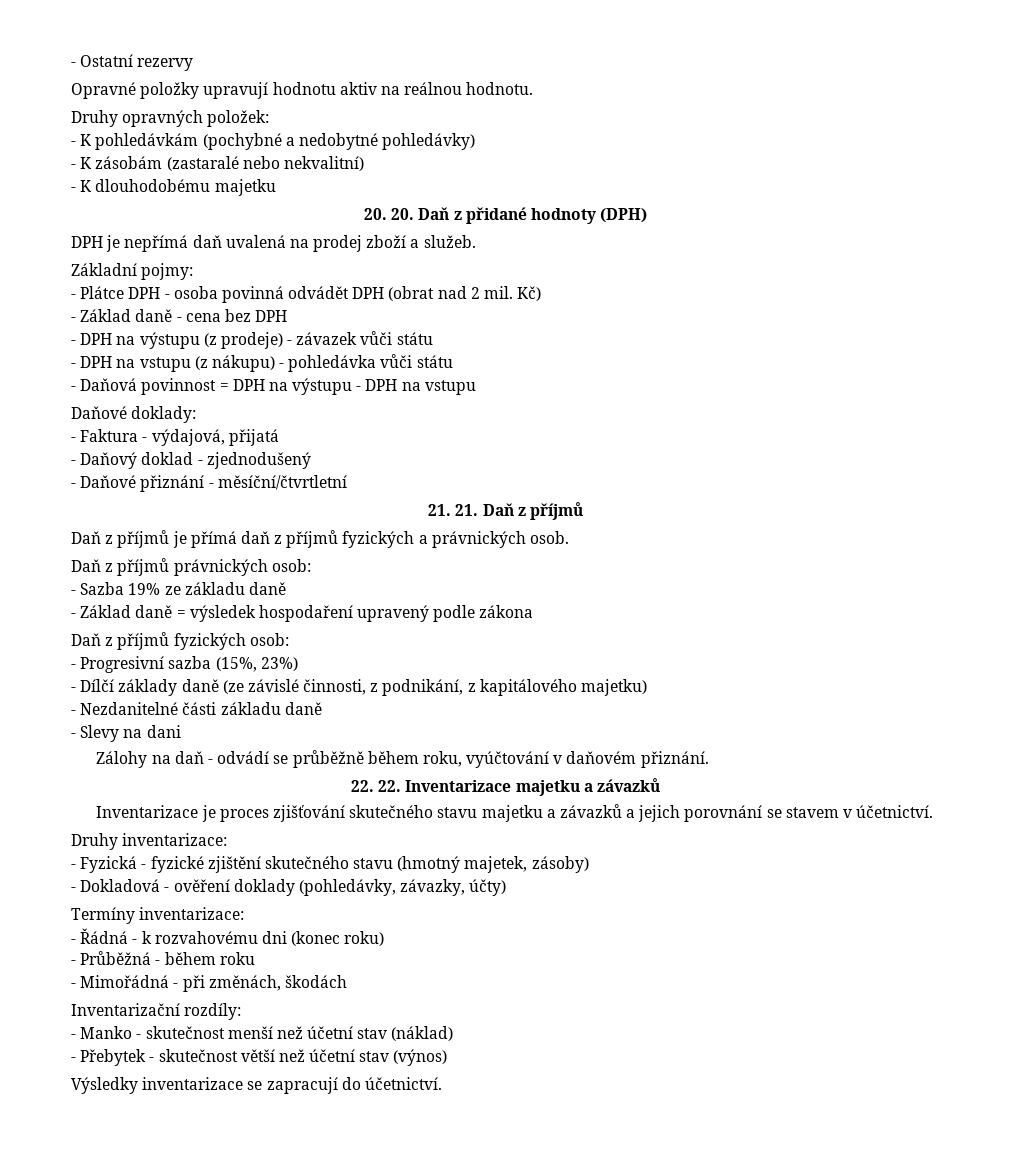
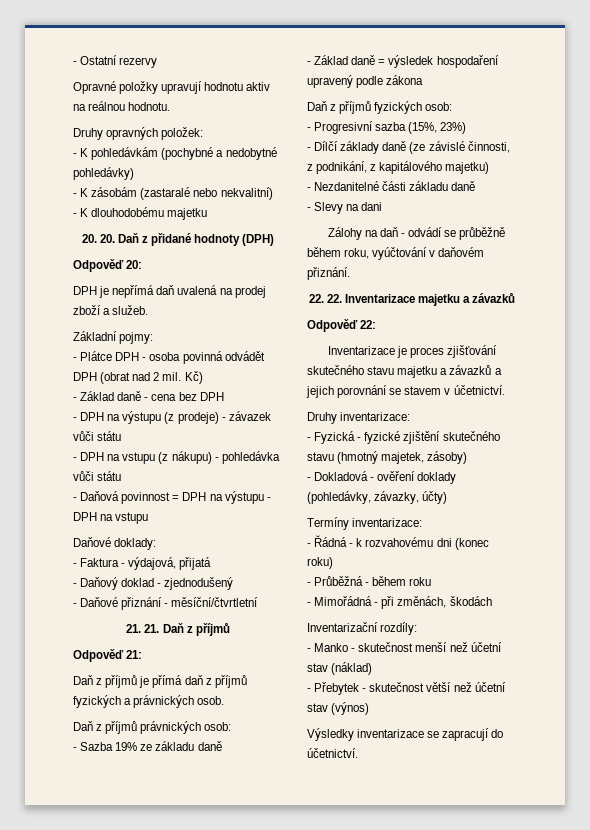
(648, 215) none -> [73,259,143,272] // Odpověď 20:
(583, 511) none -> [73,649,143,662] // Odpověď 21:
(660, 785) none -> [307,319,377,332] // Odpověď 22:

